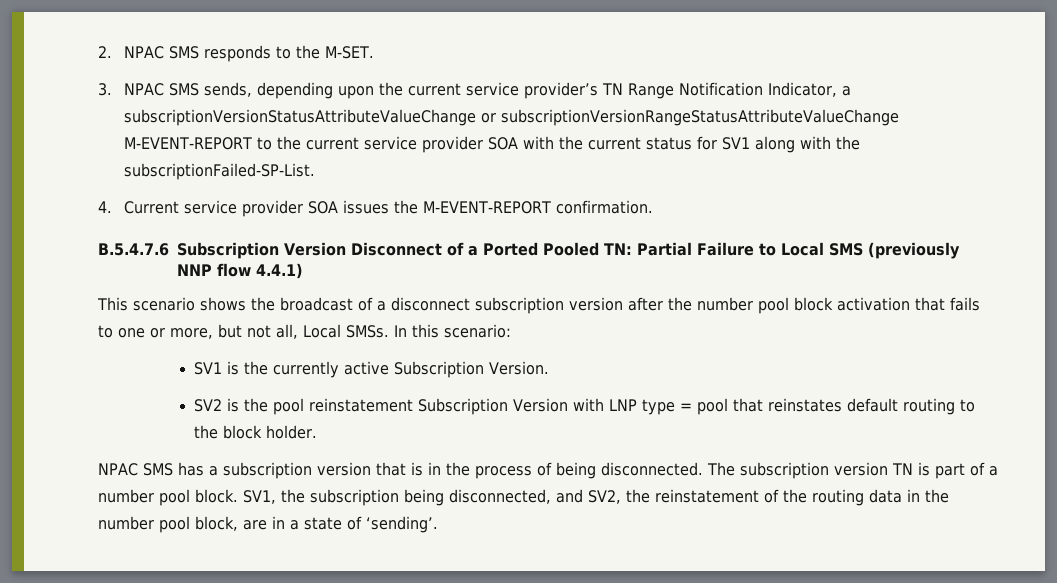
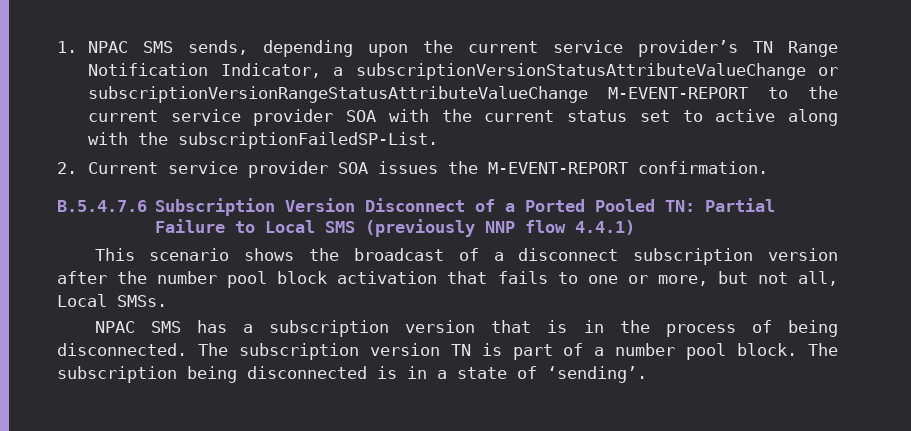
[98,45,375,62] [98,83,112,96] 2. NPAC SMS responds to the M-SET. // 3. -> [57,41,77,53] 1.
[697,136,751,150] for SV1 -> [639,109,776,122] set to active
[124,163,316,180] [98,201,112,213] subscriptionFailed-SP-List. // 4. -> [178,132,439,149] [57,162,77,174] subscriptionFailedSP-List. // 2.
[394,324,511,338] [194,361,550,378] [194,398,976,415] [194,425,318,439] In this scenario: // SV1 is the currently active Subscription Version. // SV2 is the pool reinstatement Subscription Version with LNP type = pool that reinstates default routing to the block holder. -> (167, 301) none
[243,489,949,506] [98,516,267,533] SV1, the subscription being disconnected, and SV2, the reinstatement of the routing data in the number pool block, are -> [807,343,838,356] [57,366,397,383] The subscription being disconnected is

